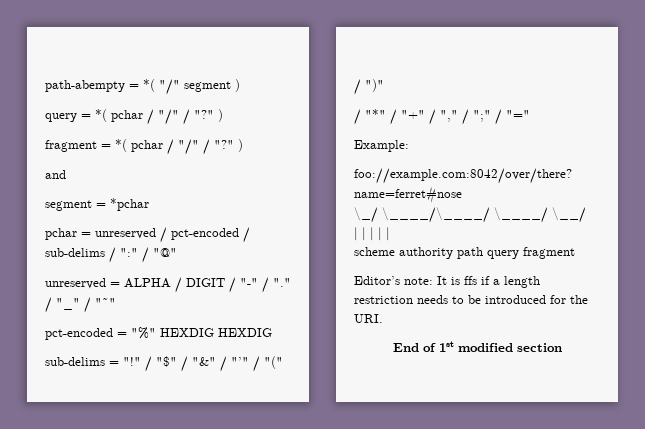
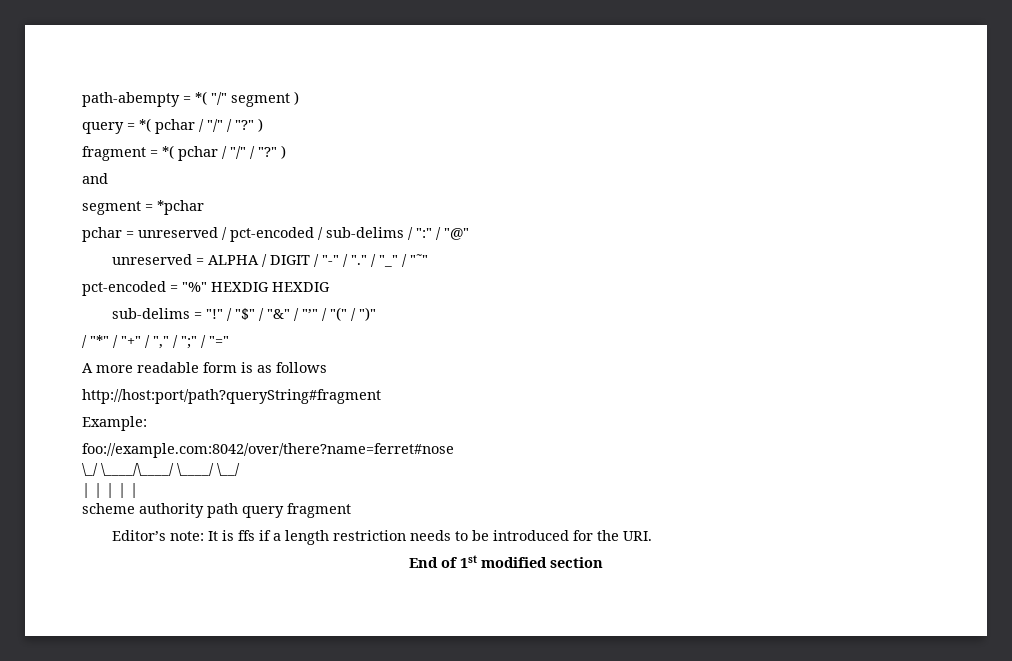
(530, 114) none -> [82,362,327,373] [82,389,381,404] // A more readable form is as follows // http://host:port/path?queryString#fragment

